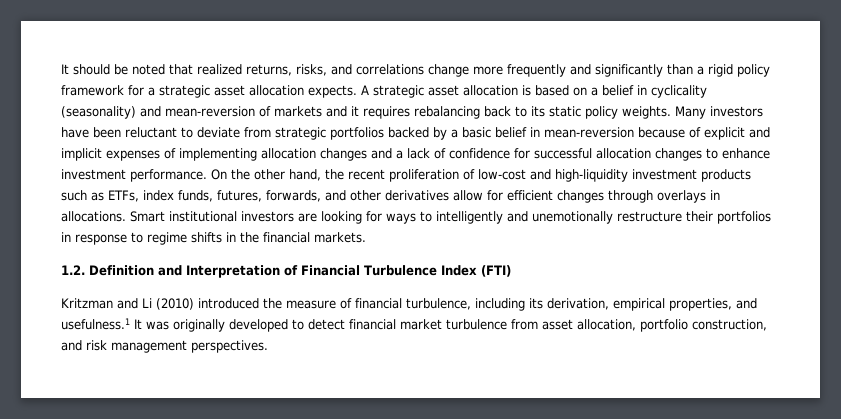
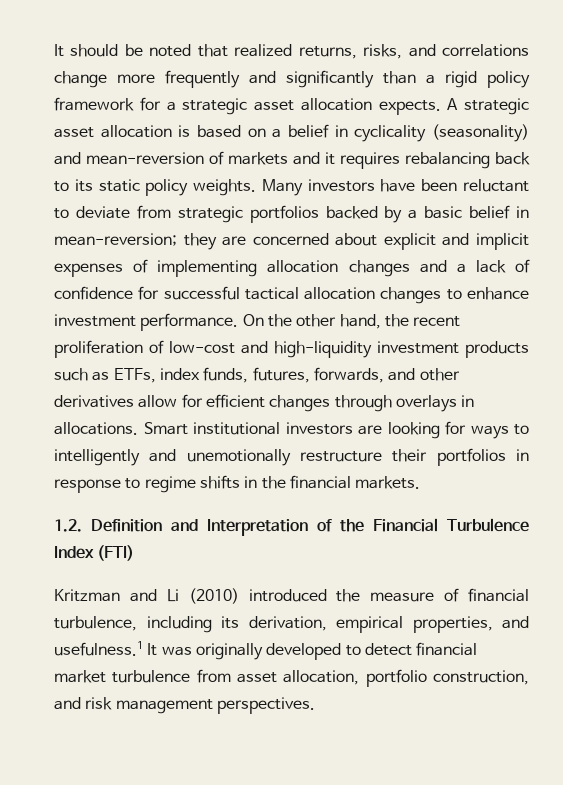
[544,127,701,138] mean-reversion because of -> [54,233,378,250] mean-reversion; they are concerned about
(592, 153) none -> [244,287,299,300] tactical
(298, 270) none -> [340,519,365,532] the

